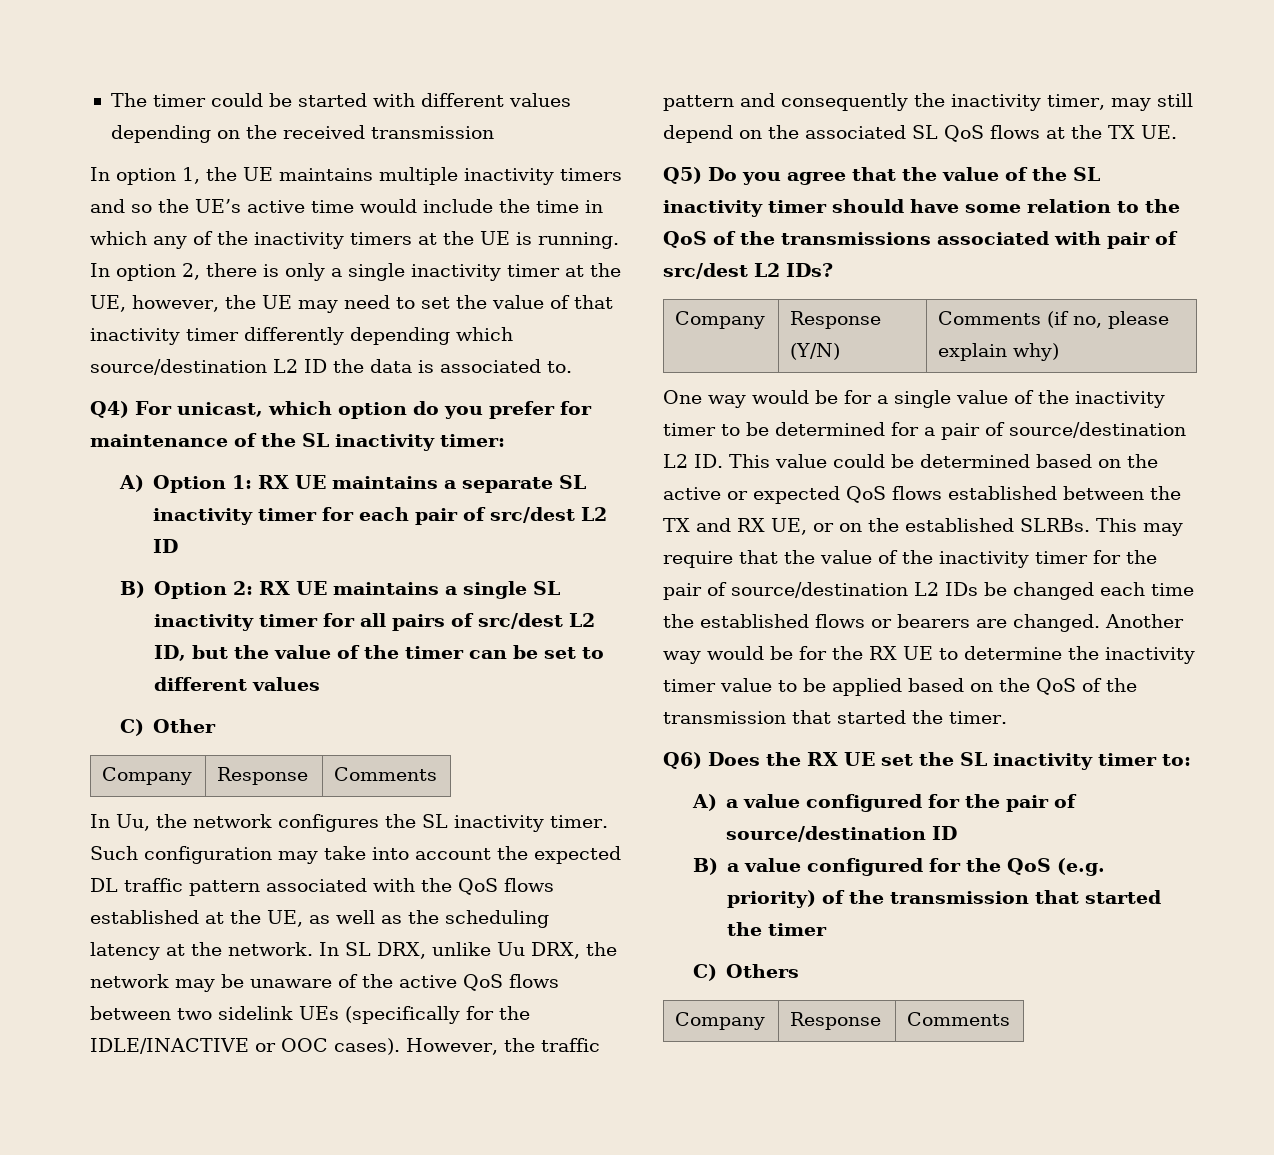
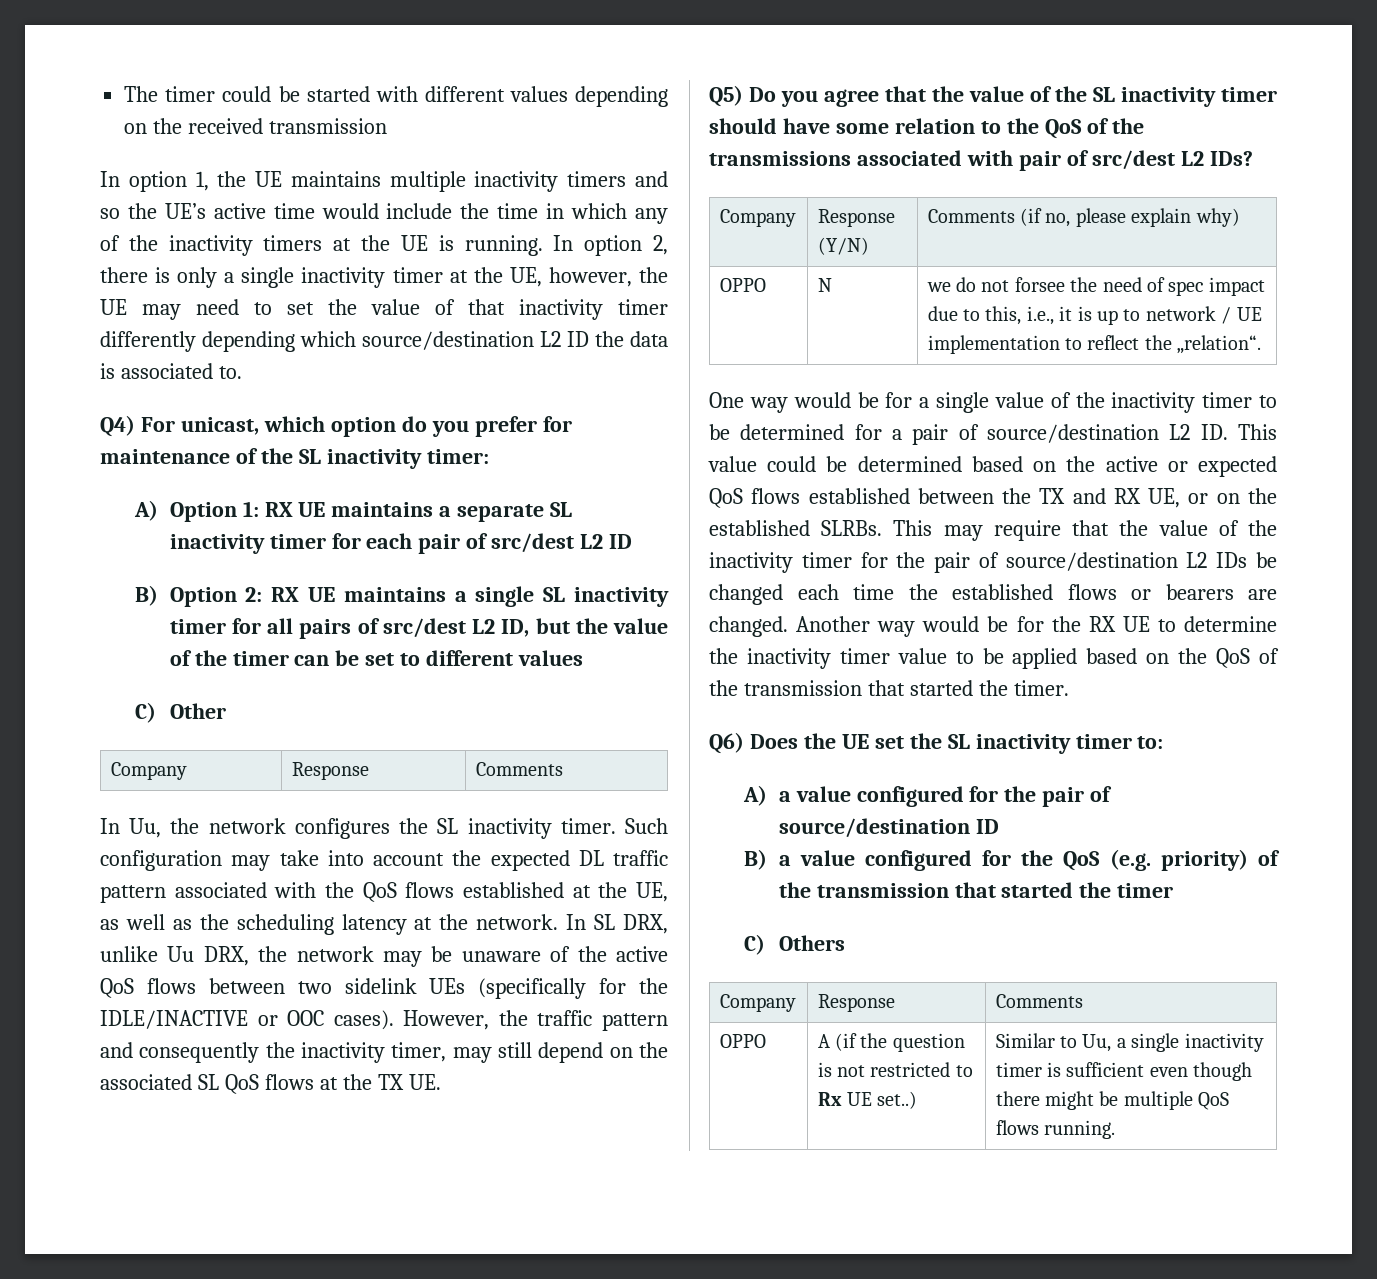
(1060, 352) none -> [719,278,766,292] [817,278,832,292] [926,277,1265,296] [927,306,1262,325] [927,335,1262,354] // OPPO | N | we do not forsee the need of spec impact due to this, i.e., it is up to network / UE implementation to reflect the „relation“.
[807,752,838,766] RX -> (836, 741) none
(1011, 1019) none -> [719,1034,766,1048] [817,1033,965,1052] [817,1062,973,1077] [817,1091,918,1109] [995,1033,1264,1052] [995,1062,1253,1081] [995,1091,1230,1110] [995,1120,1116,1139] // OPPO | A (if the question is not restricted to Rx UE set..) | Similar to Uu, a single inactivity timer is sufficient even though there might be multiple QoS flows running.

